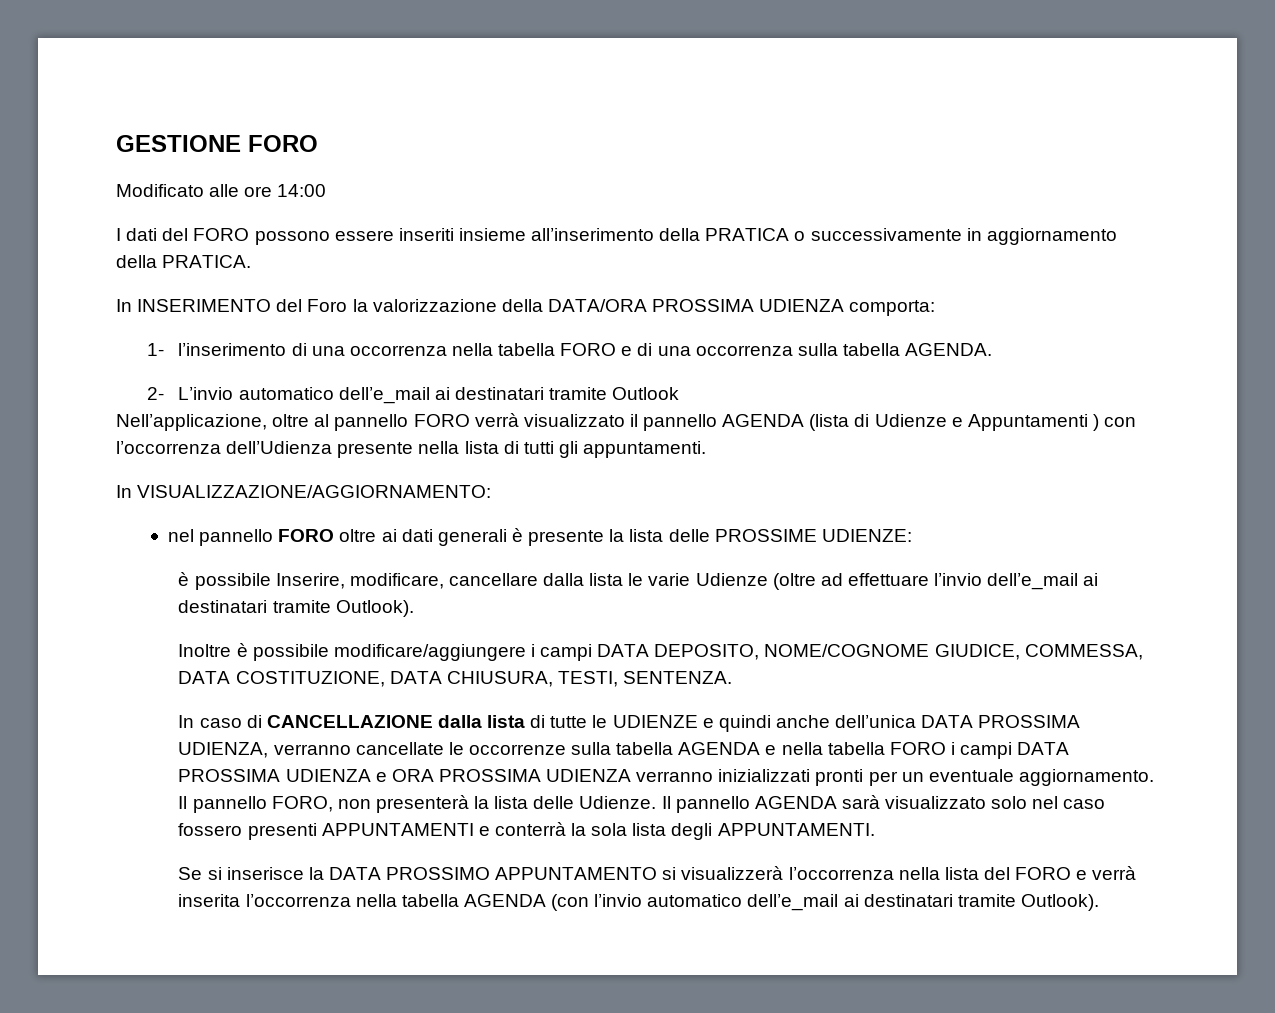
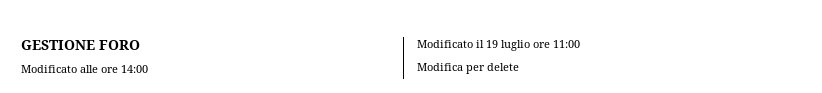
[116,228,1117,245] [116,255,252,268] [116,299,936,316] [147,343,993,356] [147,387,680,404] [116,413,1137,431] [116,441,707,458] [116,485,492,498] [168,528,912,546] [178,572,1099,590] [178,600,414,617] [178,643,1143,661] [178,671,733,687] [178,715,1081,732] [178,742,1070,759] [178,769,1154,786] [178,795,1106,813] [178,822,875,840] [178,866,1137,880] [178,894,1099,911] I dati del FORO possono essere inseriti insieme all’inserimento della PRATICA o successivamente in aggiornamento della PRATICA. // In INSERIMENTO del Foro la valorizzazione della DATA/ORA PROSSIMA UDIENZA comporta: // 1- l’inserimento di una occorrenza nella tabella FORO e di una occorrenza sulla tabella AGENDA. // 2- L’invio automatico dell’e_mail ai destinatari tramite Outlook // Nell’applicazione, oltre al pannello FORO verrà visualizzato il pannello AGENDA (lista di Udienze e Appuntamenti ) con l’occorrenza dell’Udienza presente nella lista di tutti gli appuntamenti. // In VISUALIZZAZIONE/AGGIORNAMENTO: // nel pannello FORO oltre ai dati generali è presente la lista delle PROSSIME UDIENZE: // è possibile Inserire, modificare, cancellare dalla lista le varie Udienze (oltre ad effettuare l’invio dell’e_mail ai destinatari tramite Outlook). // Inoltre è possibile modificare/aggiungere i campi DATA DEPOSITO, NOME/COGNOME GIUDICE, COMMESSA, DATA COSTITUZIONE, DATA CHIUSURA, TESTI, SENTENZA. // In caso di CANCELLAZIONE dalla lista di tutte le UDIENZE e quindi anche dell’unica DATA PROSSIMA UDIENZA, verranno cancellate le occorrenze sulla tabella AGENDA e nella tabella FORO i campi DATA PROSSIMA UDIENZA e ORA PROSSIMA UDIENZA verranno inizializzati pronti per un eventuale aggiornamento. Il pannello FORO, non presenterà la lista delle Udienze. Il pannello AGENDA sarà visualizzato solo nel caso fossero presenti APPUNTAMENTI e conterrà la sola lista degli APPUNTAMENTI. // Se si inserisce la DATA PROSSIMO APPUNTAMENTO si visualizzerà l’occorrenza nella lista del FORO e verrà inserita l’occorrenza nella tabella AGENDA (con l’invio automatico dell’e_mail ai destinatari tramite Outlook). -> [417,40,580,51] [417,63,519,74] Modificato il 19 luglio ore 11:00 // Modifica per delete

